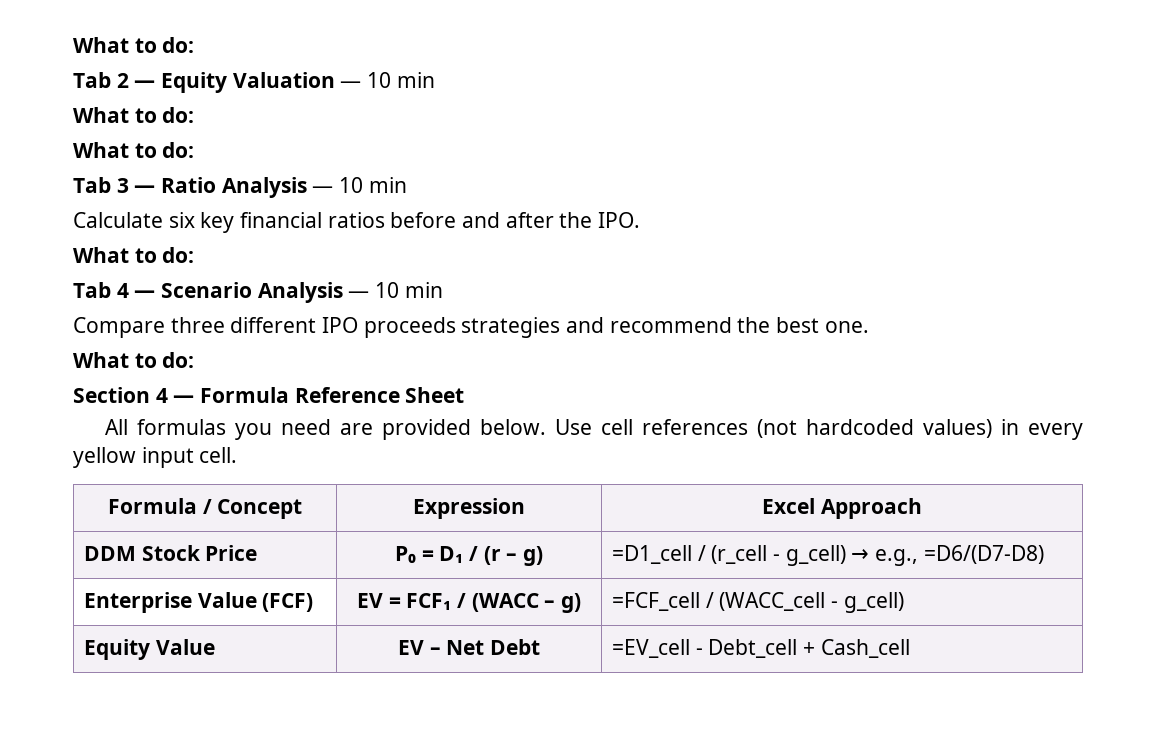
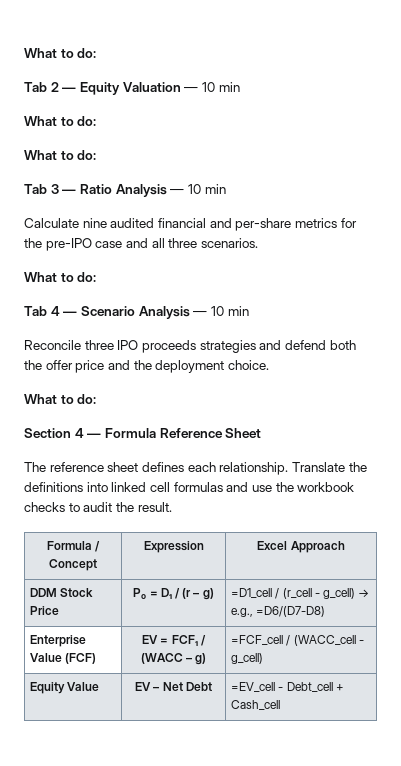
[168,212,641,233] six key financial ratios before and after the IPO. -> [82,218,357,231] [24,238,258,251] nine audited financial and per-share metrics for the pre-IPO case and all three scenarios.
[73,317,317,338] Compare three different -> [24,340,114,350] Reconcile three
[609,317,869,333] recommend the best one. -> [284,340,356,350] [24,360,269,373] defend both the offer price and the deployment choice.
[105,419,1083,440] [73,447,238,468] All formulas you need are provided below. Use cell references (not hardcoded values) in every yellow input cell. -> [24,462,367,475] [24,482,355,492] [24,502,172,512] The reference sheet defines each relationship. Translate the definitions into linked cell formulas and use the workbook checks to audit the result.

